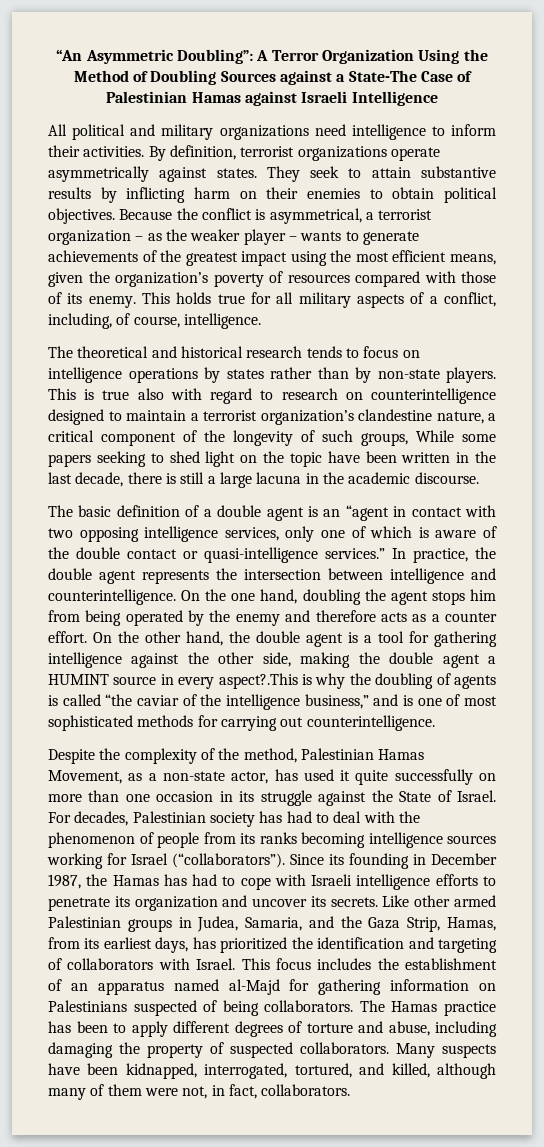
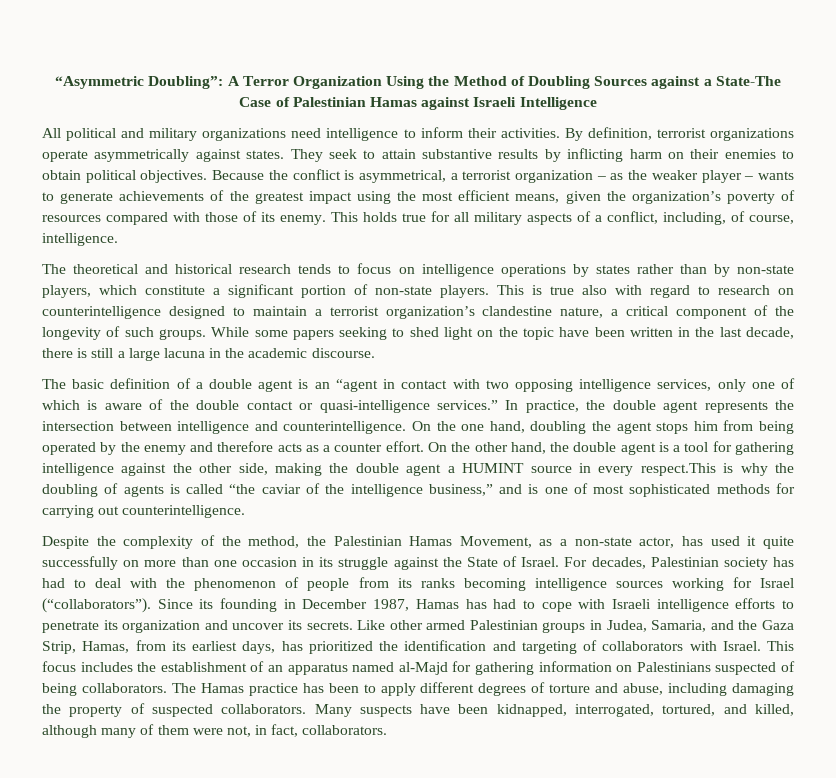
[56,49,174,64] “An Asymmetric -> [55,76,145,89] “Asymmetric
(440, 374) none -> [42,284,432,298] players, which constitute a significant portion of non-state
[361,433,408,446] groups, -> [158,329,206,340] groups.
[218,673,298,689] aspect?.This -> [640,463,716,476] respect.This
(297, 755) none -> [306,536,326,546] the
[86,874,108,886] the -> (410, 605) none

